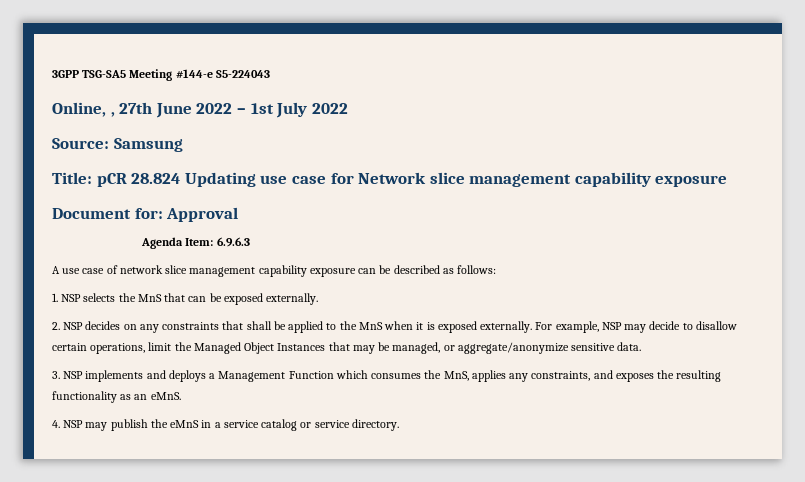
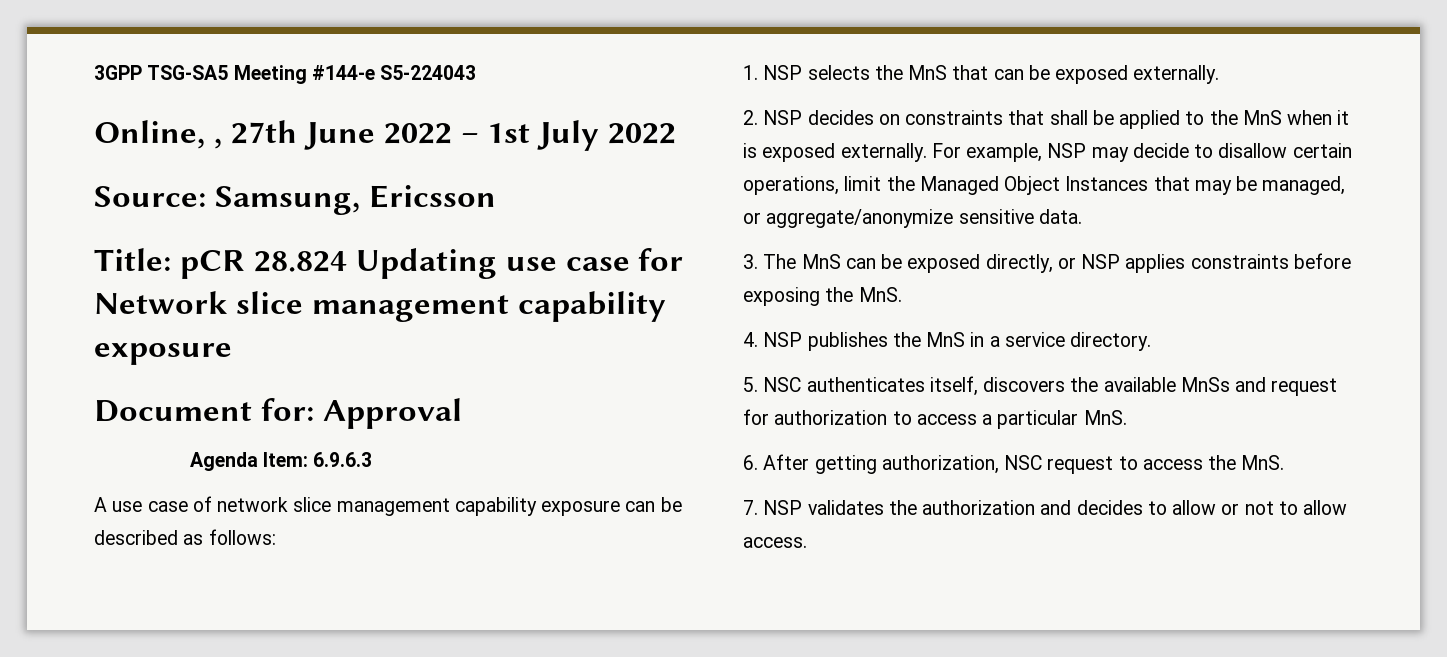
[113,138,183,152] Samsung -> [214,185,496,215] Samsung, Ericsson
[139,324,159,333] any -> (900, 119) none
[63,370,722,382] [52,391,181,403] [52,419,399,431] NSP implements and deploys a Management Function which consumes the MnS, applies any constraints, and exposes the resulting functionality as an eMnS. // 4. NSP may publish the eMnS in a service catalog or service directory. -> [763,253,1351,273] [743,287,902,306] [743,332,1152,351] [743,376,1338,396] [743,409,1127,429] [743,454,1285,474] [743,500,1348,515] [743,537,807,548] The MnS can be exposed directly, or NSP applies constraints before exposing the MnS. // 4. NSP publishes the MnS in a service directory. // 5. NSC authenticates itself, discovers the available MnSs and request for authorization to access a particular MnS. // 6. After getting authorization, NSC request to access the MnS. // 7. NSP validates the authorization and decides to allow or not to allow access.

